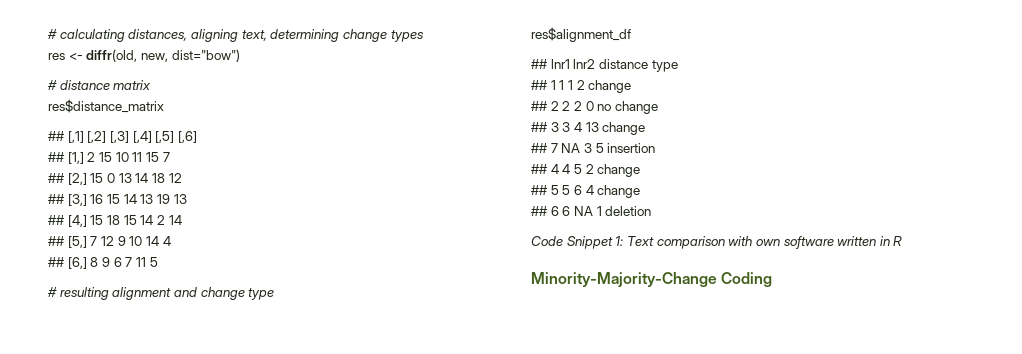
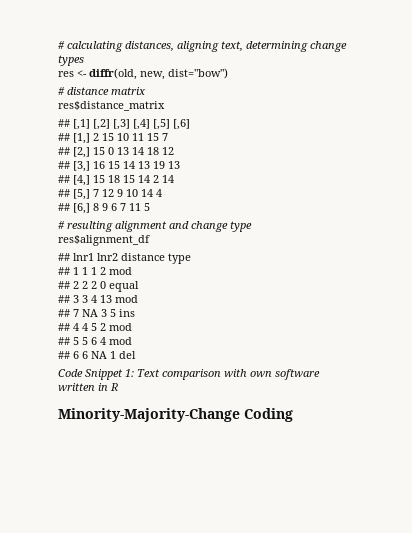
[588,80,632,93] change -> [109,267,132,275] mod
[597,101,658,114] no change -> [109,281,139,292] equal
[602,122,646,135] change -> [115,295,138,303] mod
[607,143,656,153] insertion -> [119,309,135,317] ins
[597,164,641,177] change -> [109,323,132,331] mod
[597,185,641,198] change -> [109,337,132,345] mod
[605,206,652,216] deletion -> [119,351,136,359] del

